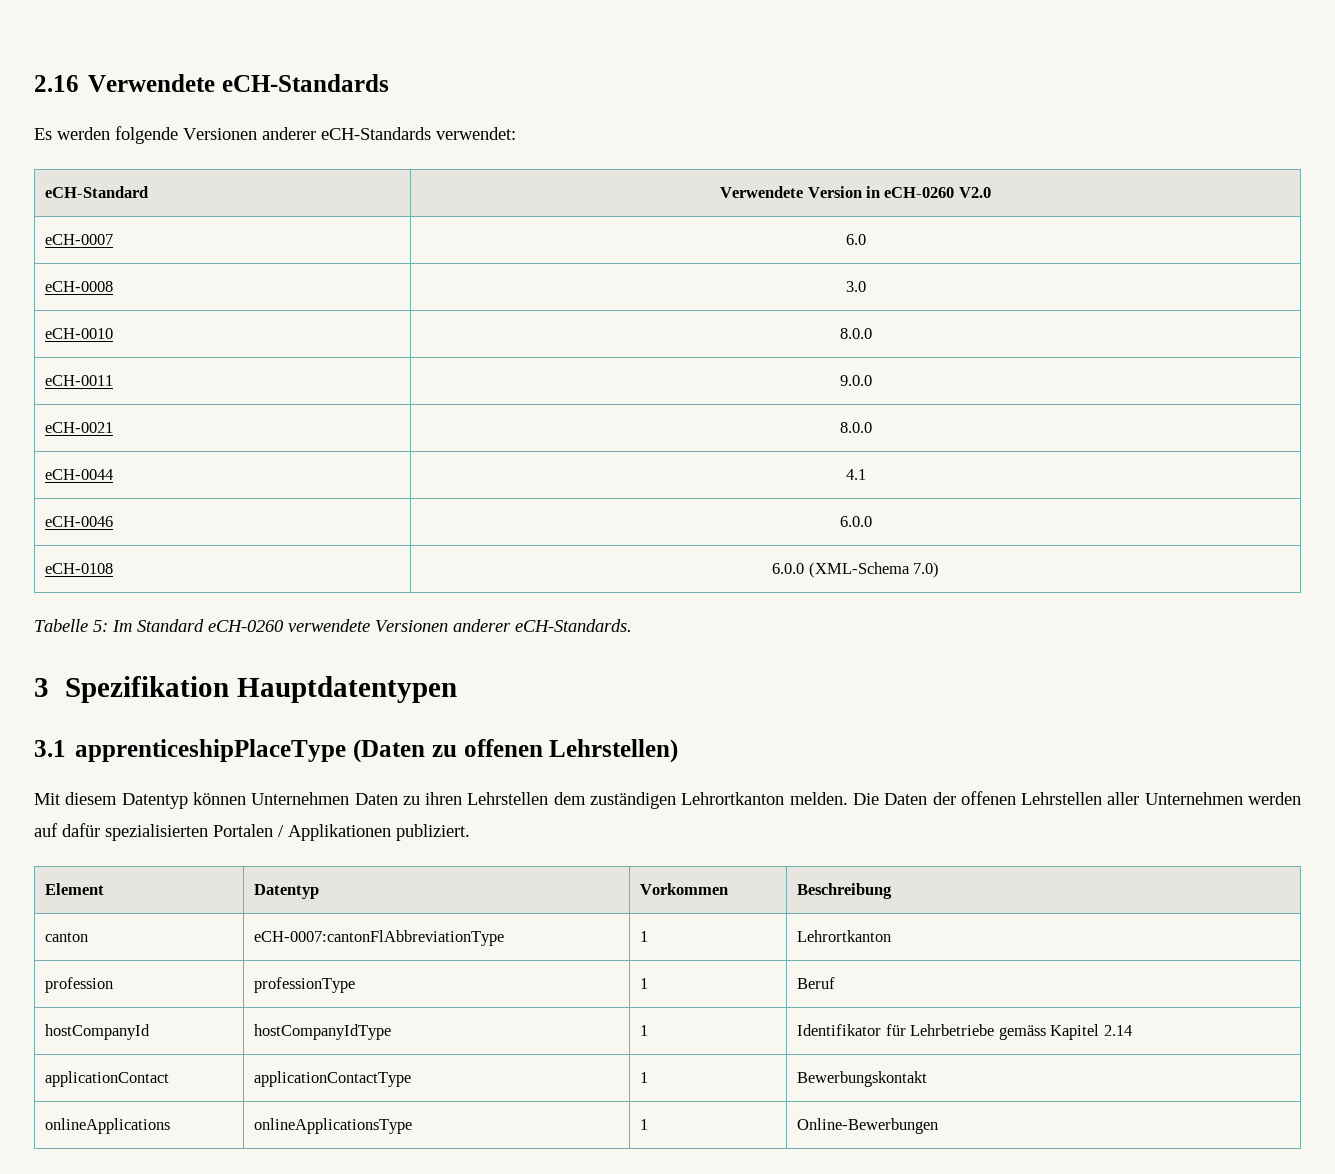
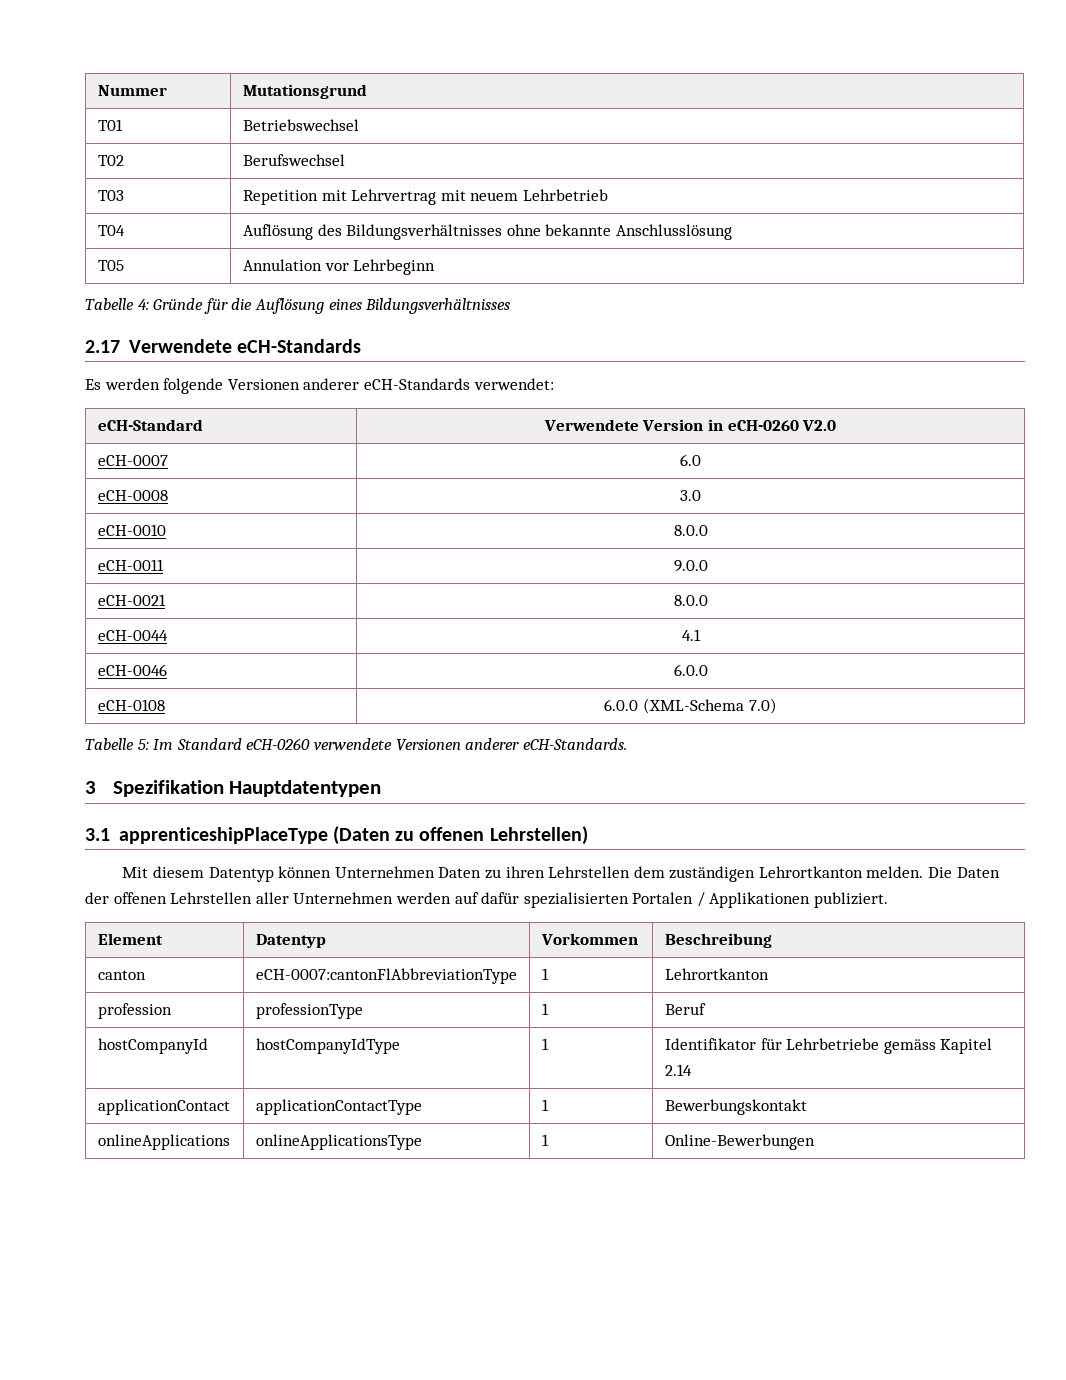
[34,75,79,92] 2.16 -> [97,85,167,96] [242,84,367,99] [97,119,123,131] [242,119,359,131] [97,155,124,166] [242,154,345,166] [97,190,124,201] [242,189,608,205] [97,225,125,236] [242,224,732,240] [97,260,124,271] [242,259,436,275] [85,298,511,314] [85,340,120,353] Nummer | Mutationsgrund // T01 | Betriebswechsel // T02 | Berufswechsel // T03 | Repetition mit Lehrvertrag mit neuem Lehrbetrieb // T04 | Auflösung des Bildungsverhältnisses ohne bekannte Anschlusslösung // T05 | Annulation vor Lehrbeginn // Tabelle 4: Gründe für die Auflösung eines Bildungsverhältnisses // 2.17

